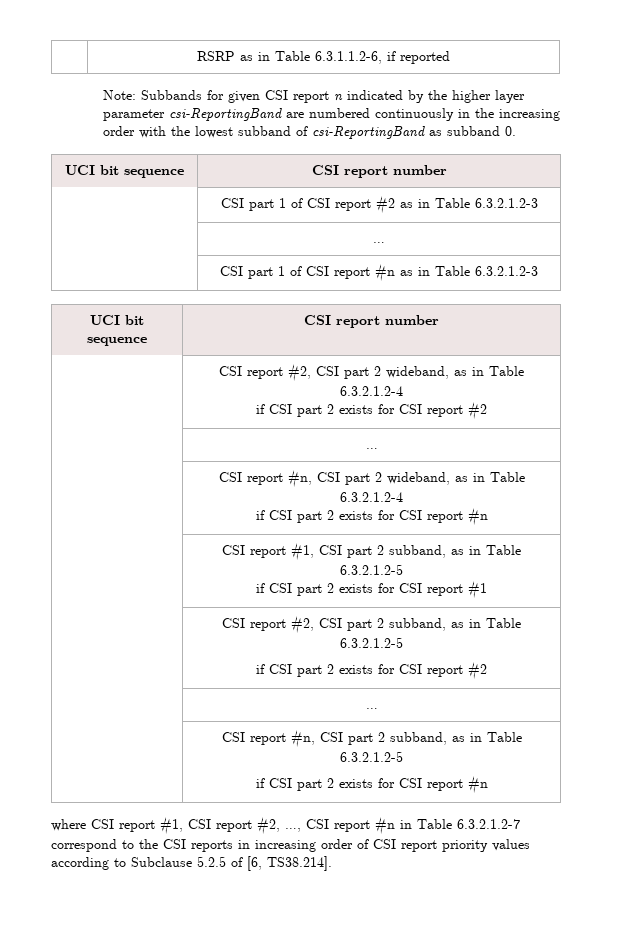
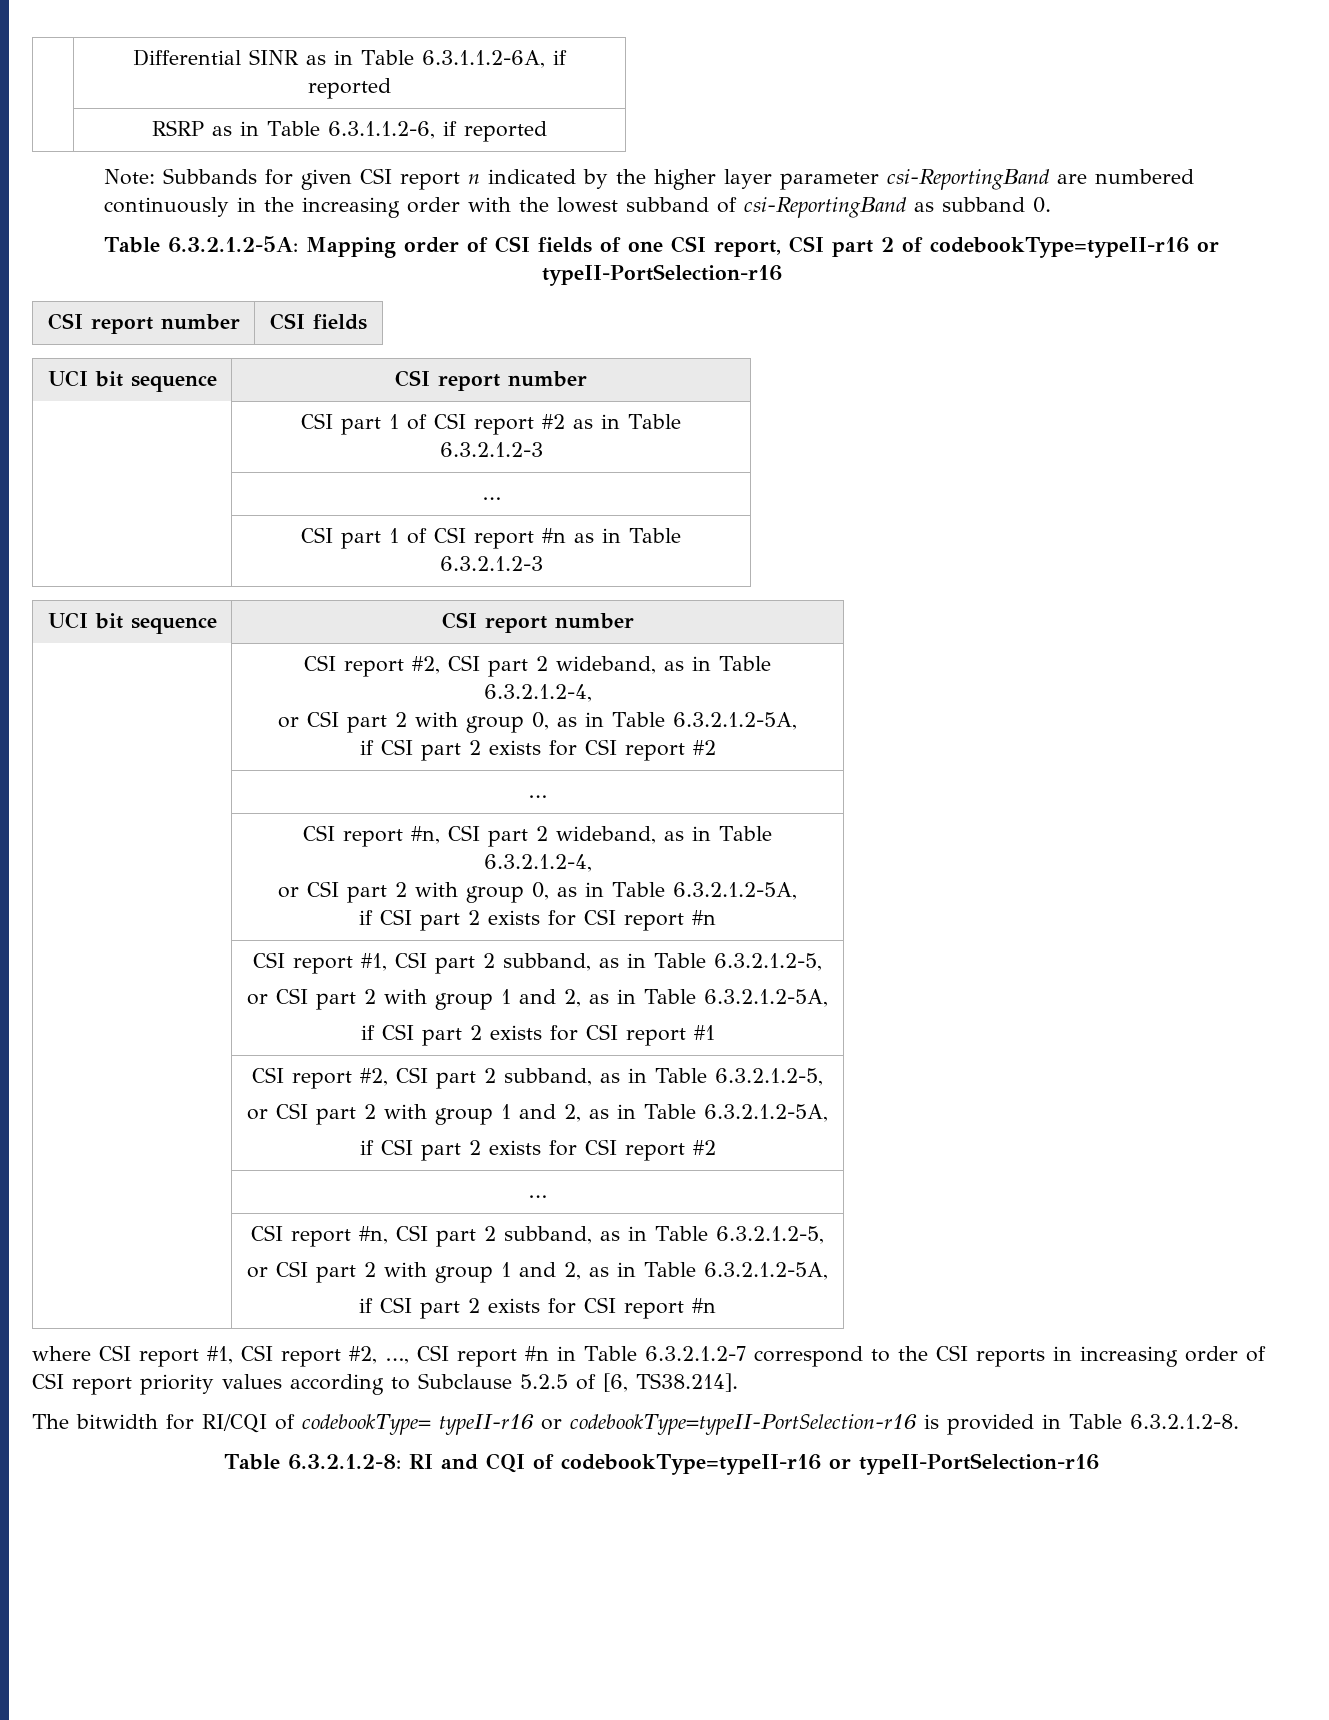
(197, 56) none -> [133,49,567,68] [308,78,391,99] | Differential SINR as in Table 6.3.1.1.2-6A, if reported //
(516, 131) none -> [103,236,1220,258] [541,264,782,286] [47,313,240,334] [270,313,367,330] // Table 6.3.2.1.2-5A: Mapping order of CSI fields of one CSI report, CSI part 2 of codebookType=typeII-r16 or typeII-PortSelection-r16 // CSI report number | CSI fields
[340,386,403,396] 6.3.2.1.2-4 -> [483,684,592,702] [278,711,797,733] 6.3.2.1.2-4, // or CSI part 2 with group 0, as in Table 6.3.2.1.2-5A,
[340,492,403,502] 6.3.2.1.2-4 -> [483,854,592,872] [278,881,797,903] 6.3.2.1.2-4, // or CSI part 2 with group 0, as in Table 6.3.2.1.2-5A,
[340,564,403,575] 6.3.2.1.2-5 -> [714,953,823,971] [246,988,829,1010] 6.3.2.1.2-5, // or CSI part 2 with group 1 and 2, as in Table 6.3.2.1.2-5A,
[340,637,403,648] 6.3.2.1.2-5 -> [715,1068,824,1086] [246,1103,829,1125] 6.3.2.1.2-5, // or CSI part 2 with group 1 and 2, as in Table 6.3.2.1.2-5A,
[340,751,403,762] 6.3.2.1.2-5 -> [715,1226,824,1244] [246,1261,829,1283] 6.3.2.1.2-5, // or CSI part 2 with group 1 and 2, as in Table 6.3.2.1.2-5A,
(332, 863) none -> [32,1414,1239,1435] [224,1453,1099,1475] // The bitwidth for RI/CQI of codebookType= typeII-r16 or codebookType=typeII-PortSelection-r16 is provided in Table 6.3.2.1.2-8. // Table 6.3.2.1.2-8: RI and CQI of codebookType=typeII-r16 or typeII-PortSelection-r16

